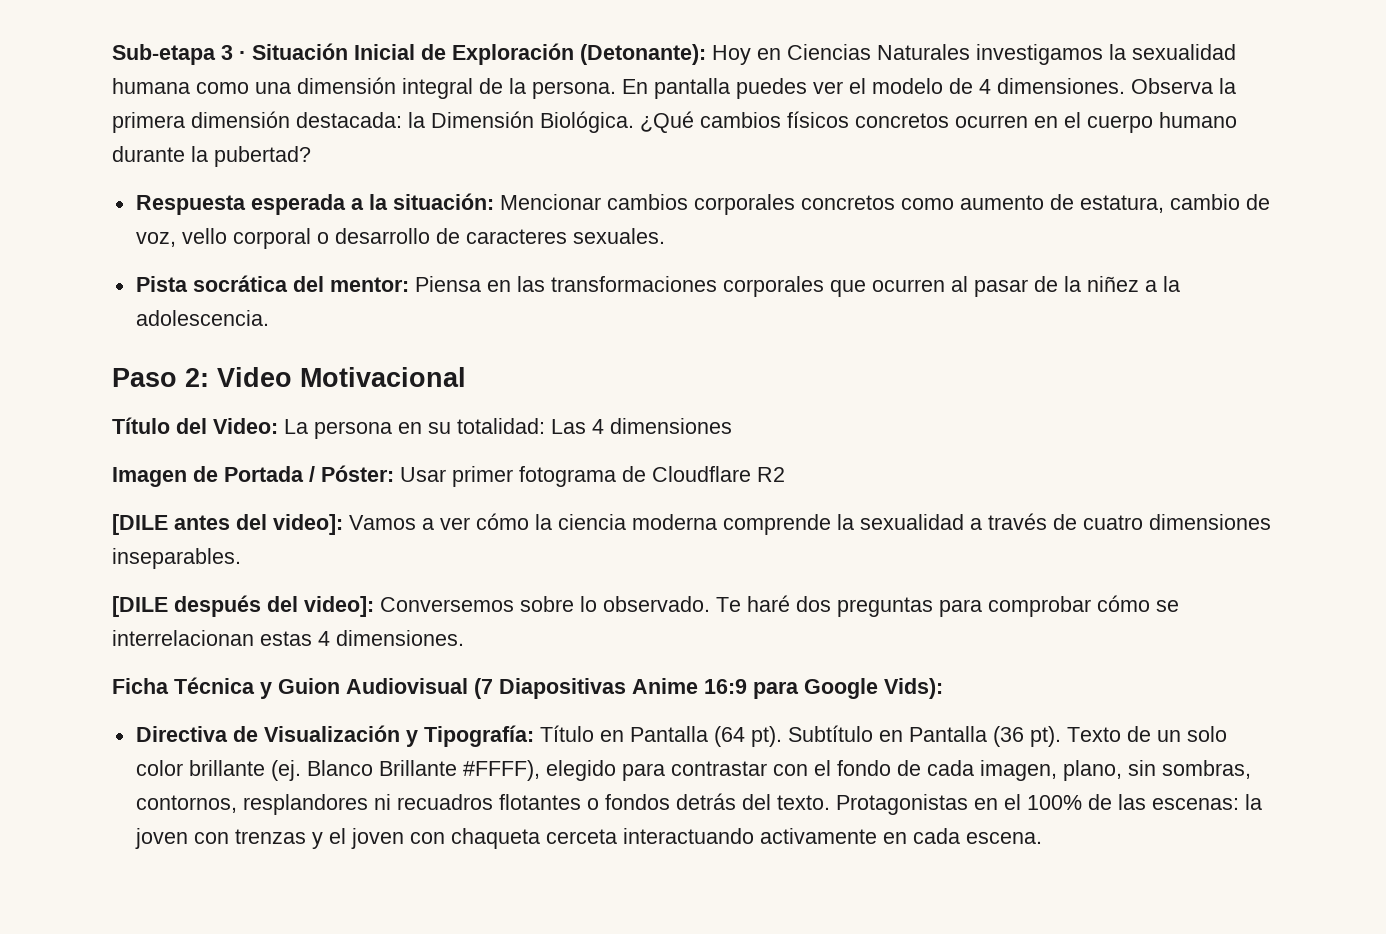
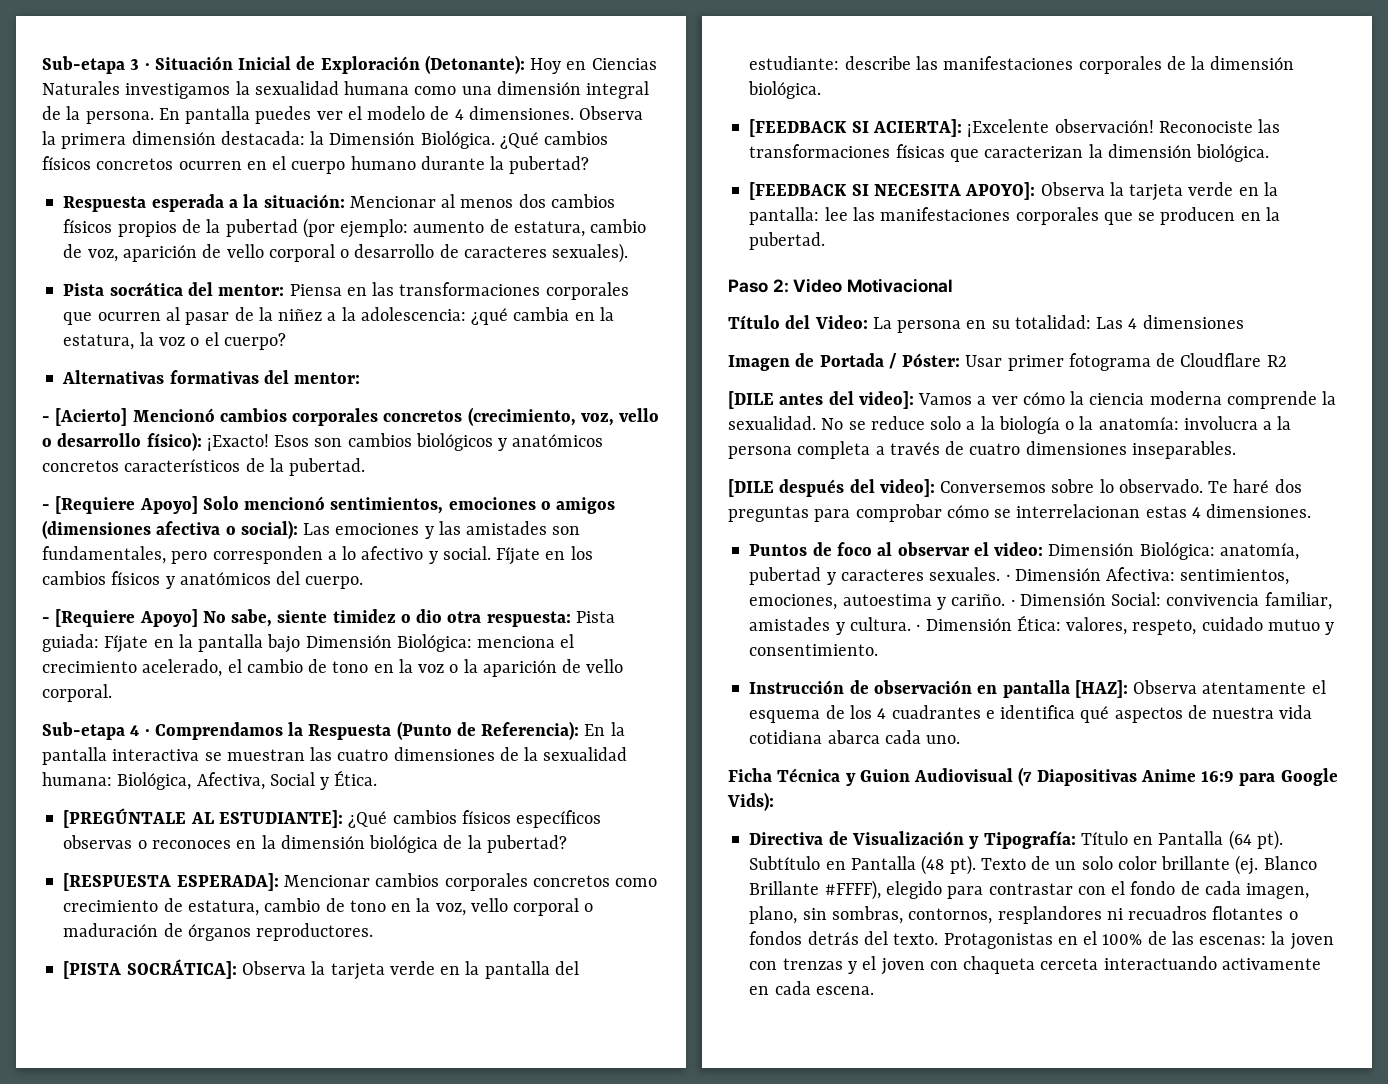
[606,194,954,215] cambios corporales concretos como -> [441,194,615,208] [63,218,409,238] al menos dos cambios físicos propios de la pubertad (por ejemplo:
(176, 239) none -> [122,244,222,262] aparición de
[572,228,665,244] sexuales. -> [552,243,629,263] sexuales).
[135,310,269,326] adolescencia. -> [360,307,614,325] [63,332,286,350] [62,370,361,384] [42,407,660,426] [42,432,604,451] [42,458,366,476] [42,496,616,514] [42,520,581,539] [42,546,593,565] [42,571,364,589] [42,609,615,627] [42,634,575,653] [42,659,624,677] [42,684,112,702] [42,721,625,740] [42,747,628,765] [42,770,378,790] [63,808,602,828] [63,835,567,853] [63,873,658,891] [63,898,594,916] [63,923,374,941] [63,959,579,980] [749,56,1295,74] [748,81,822,99] [749,119,1281,137] [749,144,1270,162] [749,182,1278,201] [749,207,1280,225] [749,232,826,250] adolescencia: ¿qué cambia en la estatura, la voz o el cuerpo? // Alternativas formativas del mentor: // - [Acierto] Mencionó cambios corporales concretos (crecimiento, voz, vello o desarrollo físico): ¡Exacto! Esos son cambios biológicos y anatómicos concretos característicos de la pubertad. // - [Requiere Apoyo] Solo mencionó sentimientos, emociones o amigos (dimensiones afectiva o social): Las emociones y las amistades son fundamentales, pero corresponden a lo afectivo y social. Fíjate en los cambios físicos y anatómicos del cuerpo. // - [Requiere Apoyo] No sabe, siente timidez o dio otra respuesta: Pista guiada: Fíjate en la pantalla bajo Dimensión Biológica: menciona el crecimiento acelerado, el cambio de tono en la voz o la aparición de vello corporal. // Sub-etapa 4 · Comprendamos la Respuesta (Punto de Referencia): En la pantalla interactiva se muestran las cuatro dimensiones de la sexualidad humana: Biológica, Afectiva, Social y Ética. // [PREGÚNTALE AL ESTUDIANTE]: ¿Qué cambios físicos específicos observas o reconoces en la dimensión biológica de la pubertad? // [RESPUESTA ESPERADA]: Mencionar cambios corporales concretos como crecimiento de estatura, cambio de tono en la voz, vello corporal o maduración de órganos reproductores. // [PISTA SOCRÁTICA]: Observa la tarjeta verde en la pantalla del estudiante: describe las manifestaciones corporales de la dimensión biológica. // [FEEDBACK SI ACIERTA]: ¡Excelente observación! Reconociste las transformaciones físicas que caracterizan la dimensión biológica. // [FEEDBACK SI NECESITA APOYO]: Observa la tarjeta verde en la pantalla: lee las manifestaciones corporales que se producen en la pubertad.
[860,514,964,530] sexualidad -> [728,416,1292,434] [728,441,871,459] sexualidad. No se reduce solo a la biología o la anatomía: involucra a la persona completa
(464, 638) none -> [749,542,1299,560] [749,567,1290,585] [749,592,1332,610] [749,615,1335,635] [749,644,879,656] [749,680,1326,698] [749,705,1313,723] [749,730,961,744] // Puntos de foco al observar el video: Dimensión Biológica: anatomía, pubertad y caracteres sexuales. · Dimensión Afectiva: sentimientos, emociones, autoestima y cariño. · Dimensión Social: convivencia familiar, amistades y cultura. · Dimensión Ética: valores, respeto, cuidado mutuo y consentimiento. // Instrucción de observación en pantalla [HAZ]: Observa atentamente el esquema de los 4 cuadrantes e identifica qué aspectos de nuestra vida cotidiana abarca cada uno.
[992,726,1024,747] (36 -> [921,855,945,875] (48

